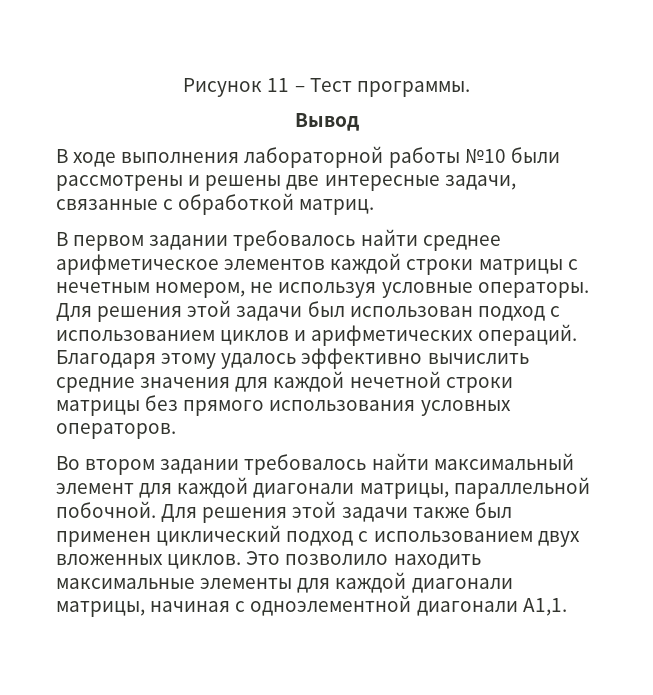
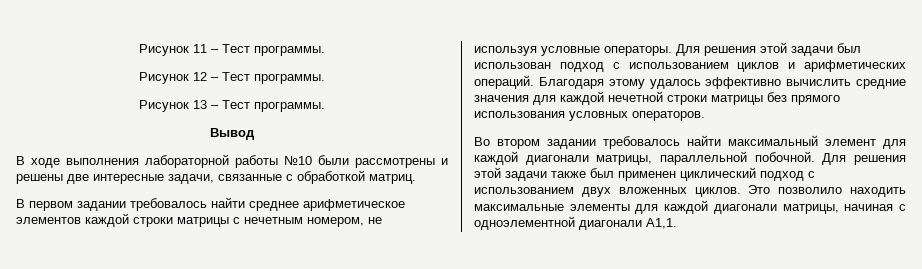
(470, 89) none -> [139,72,325,84] [139,100,325,112] // Рисунок 12 – Тест программы. // Рисунок 13 – Тест программы.

